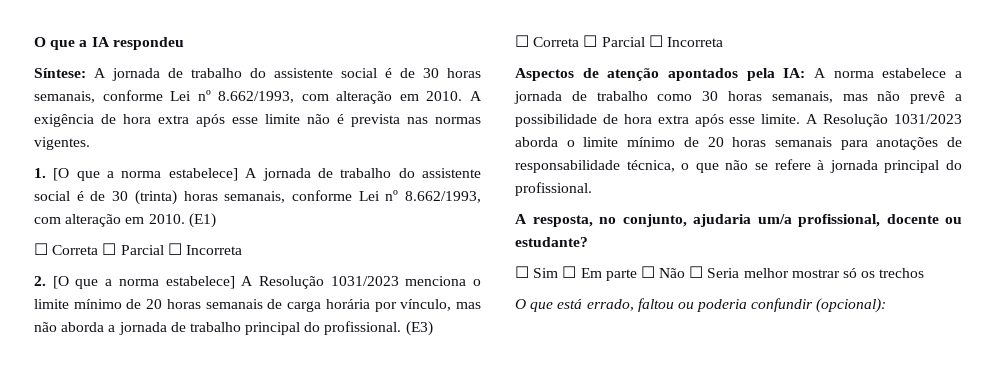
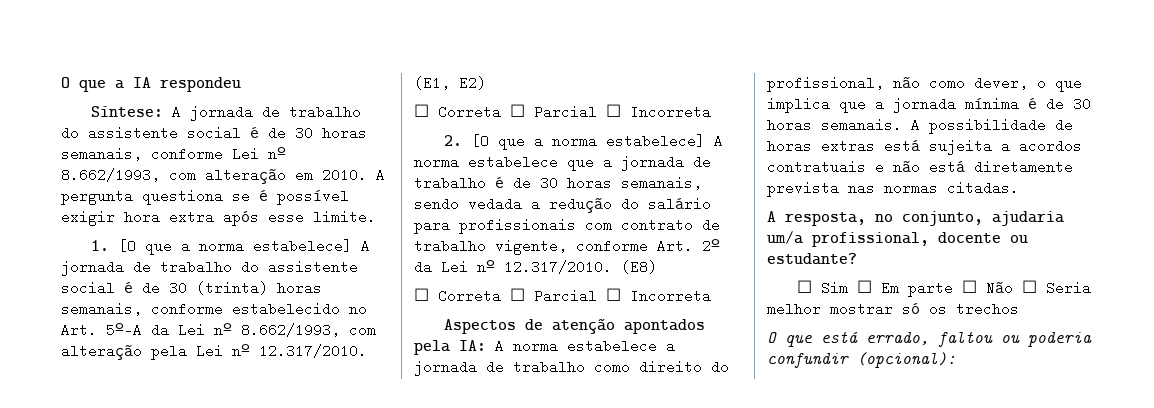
[34,114,481,127] [34,137,90,150] exigência de hora extra após esse limite não é prevista nas normas vigentes. -> [61,189,349,205] [61,210,376,226] pergunta questiona se é possível exigir hora extra após esse limite.
[358,190,481,203] [34,213,216,228] Lei nº 8.662/1993, com alteração em 2010. (E1) -> [232,302,367,316] [61,323,376,337] [61,344,367,360] [414,76,486,90] estabelecido no Art. 5º-A da Lei nº 8.662/1993, com alteração pela Lei nº 12.317/2010. (E1, E2)
[258,276,481,289] [34,299,481,312] [34,321,433,336] Resolução 1031/2023 menciona o limite mínimo de 20 horas semanais de carga horária por vínculo, mas não aborda a jornada de trabalho principal do profissional. (E3) -> [414,155,711,171] [414,176,702,190] [414,197,711,213] [414,218,720,234] [414,239,720,255] [414,260,657,274] norma estabelece que a jornada de trabalho é de 30 horas semanais, sendo vedada a redução do salário para profissionais com contrato de trabalho vigente, conforme Art. 2º da Lei nº 12.317/2010. (E8)
[702,91,962,104] [515,114,962,127] [515,137,962,150] [515,159,962,173] [515,182,592,196] 30 horas semanais, mas não prevê a possibilidade de hora extra após esse limite. A Resolução 1031/2023 aborda o limite mínimo de 20 horas semanais para anotações de responsabilidade técnica, o que não se refere à jornada principal do profissional. -> [639,360,729,374] [767,76,1082,92] [767,97,1091,113] [767,118,1073,134] [767,139,1082,155] [767,160,1073,174] [767,181,1019,197] direito do profissional, não como dever, o que implica que a jornada mínima é de 30 horas semanais. A possibilidade de horas extras está sujeita a acordos contratuais e não está diretamente prevista nas normas citadas.

